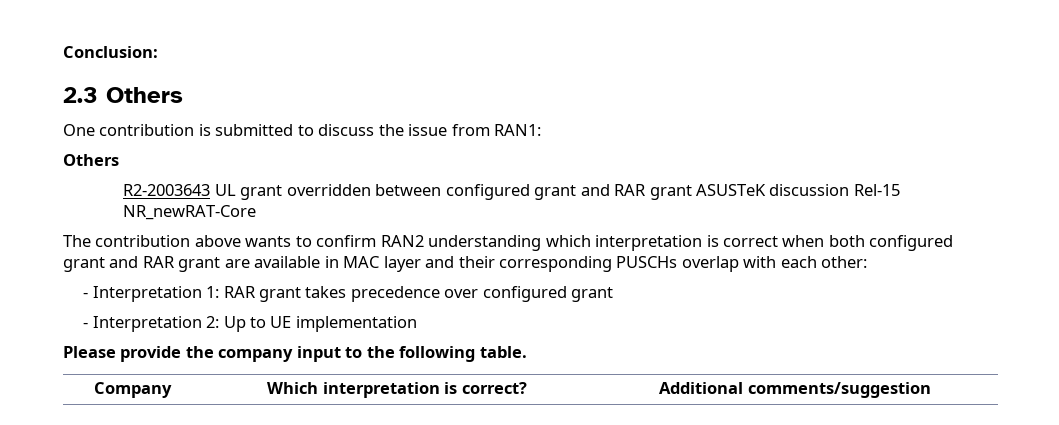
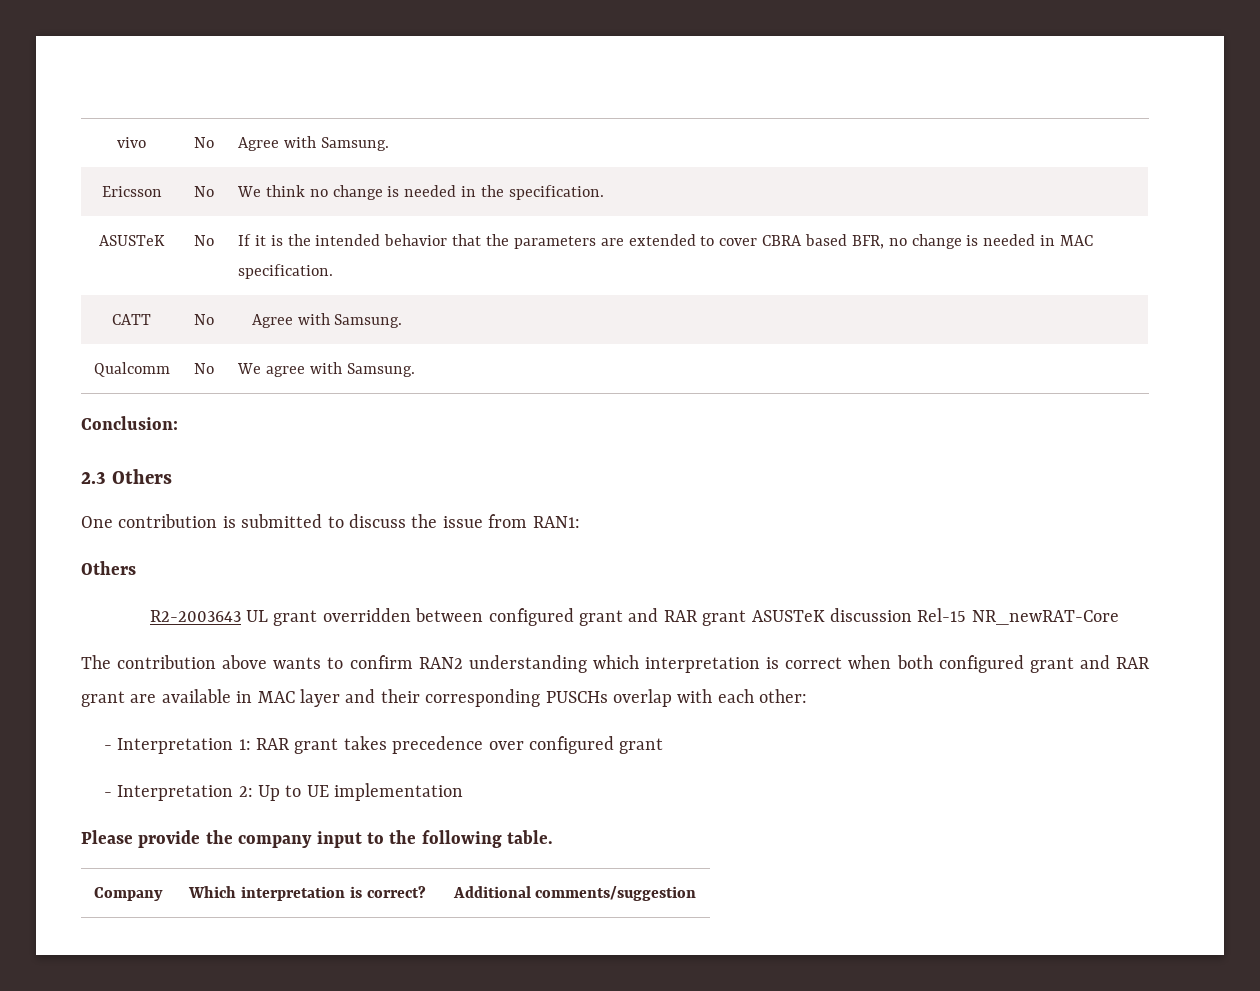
(63, 52) none -> [117,137,146,148] [194,137,214,148] [237,136,389,151] [101,186,162,197] [194,186,214,197] [236,185,604,200] [99,235,165,246] [194,235,214,246] [237,234,1094,249] [237,264,333,279] [112,314,151,325] [194,314,214,325] [251,313,403,328] [93,362,170,377] [194,363,214,374] [236,362,415,377] vivo | No | Agree with Samsung. // Ericsson | No | We think no change is needed in the specification. // ASUSTeK | No | If it is the intended behavior that the parameters are extended to cover CBRA based BFR, no change is needed in MAC specification. // CATT | No | Agree with Samsung. // Qualcomm | No | We agree with Samsung. //

